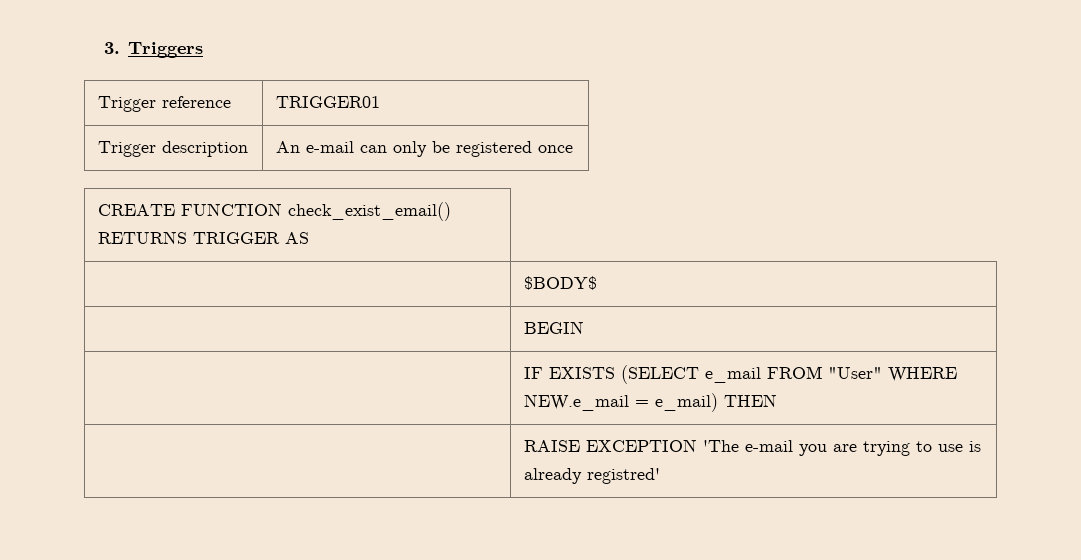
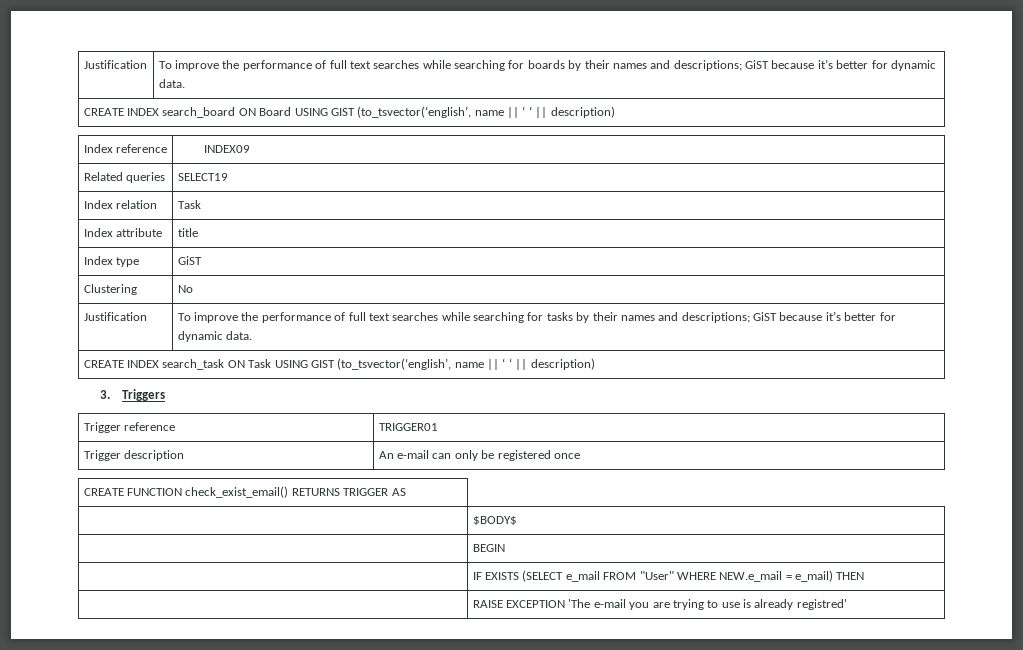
(103, 48) none -> [83,60,147,69] [158,59,936,71] [158,79,185,88] [83,106,615,118] [83,144,168,153] [204,145,251,153] [83,172,166,183] [177,173,228,181] [83,200,158,209] [177,200,201,209] [83,228,163,237] [177,228,198,237] [83,256,140,267] [177,256,202,265] [83,284,137,295] [177,285,193,293] [83,312,147,321] [177,311,896,323] [177,331,253,342] [83,358,595,370] Justification | To improve the performance of full text searches while searching for boards by their names and descriptions; GiST because it’s better for dynamic data. // CREATE INDEX search_board ON Board USING GIST (to_tsvector(‘english’, name || ‘ ‘ || description) // Index reference | INDEX09 // Related queries | SELECT19 // Index relation | Task // Index attribute | title // Index type | GiST // Clustering | No // Justification | To improve the performance of full text searches while searching for tasks by their names and descriptions; GiST because it’s better for dynamic data. // CREATE INDEX search_task ON Task USING GIST (to_tsvector(‘english’, name || ‘ ‘ || description) //

